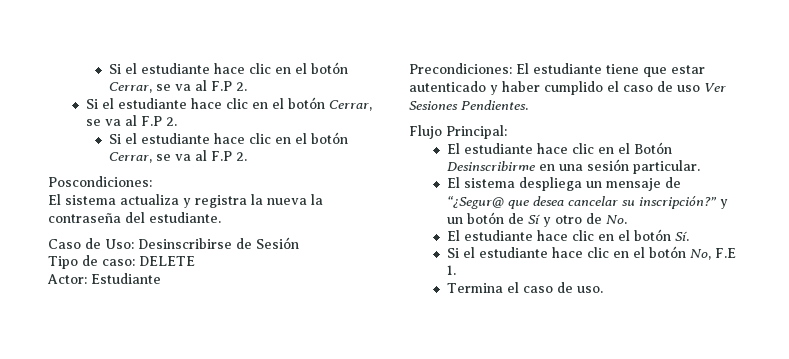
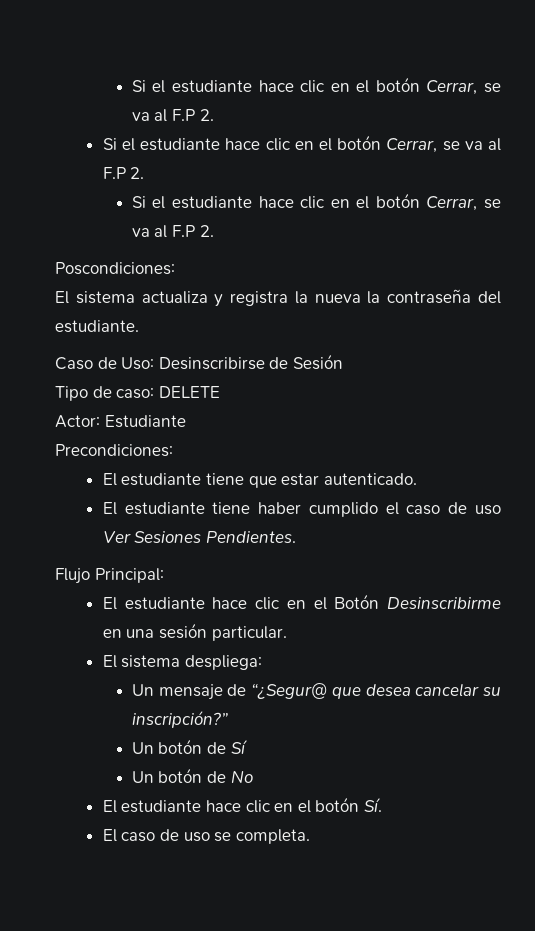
(512, 68) none -> (173, 450) //
[409,81,498,95] autenticado y -> [323,473,417,485] [102,502,251,515] autenticado. // El estudiante tiene
[518,177,602,191] despliega un -> [184,655,262,670] [131,684,154,696] despliega: // Un
[719,199,728,209] [446,217,463,224] y un -> [131,742,154,754] // Un
[542,213,627,227] y otro de No. -> [131,768,253,784] // Un botón de No
[446,246,736,260] [446,265,456,275] [446,282,603,293] Si el estudiante hace clic en el botón No, F.E 1. // Termina el caso de uso. -> [102,829,310,844] El caso de uso se completa.

